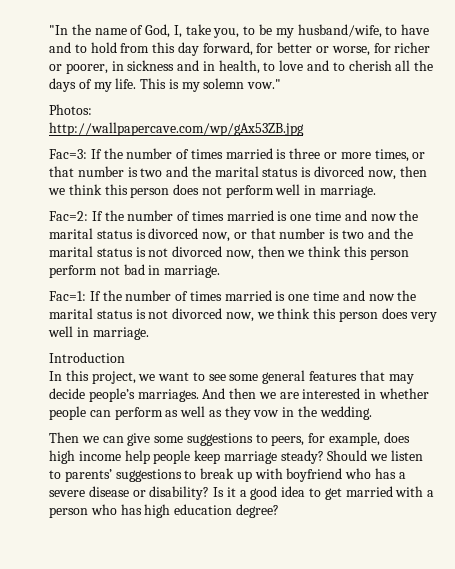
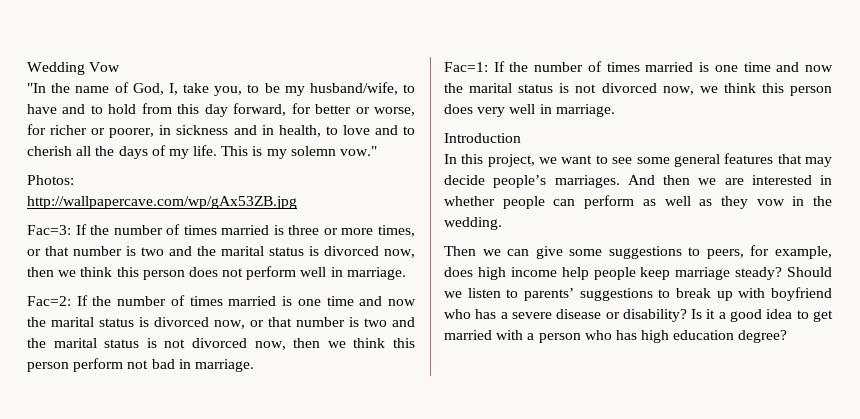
(49, 30) none -> [27,62,121,75] Wedding Vow //

